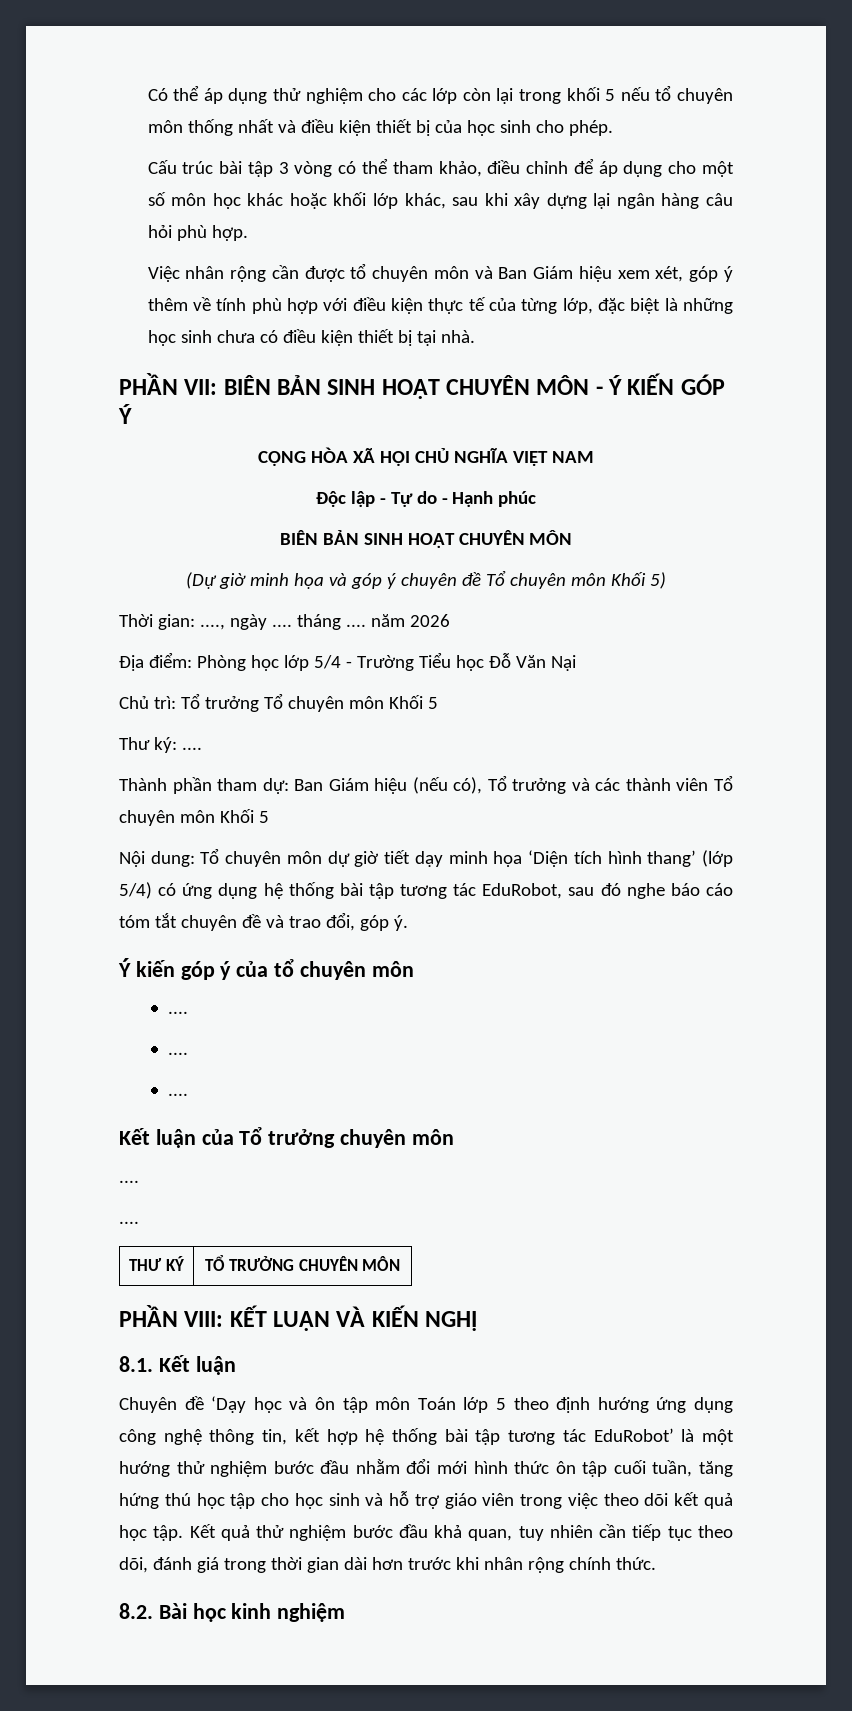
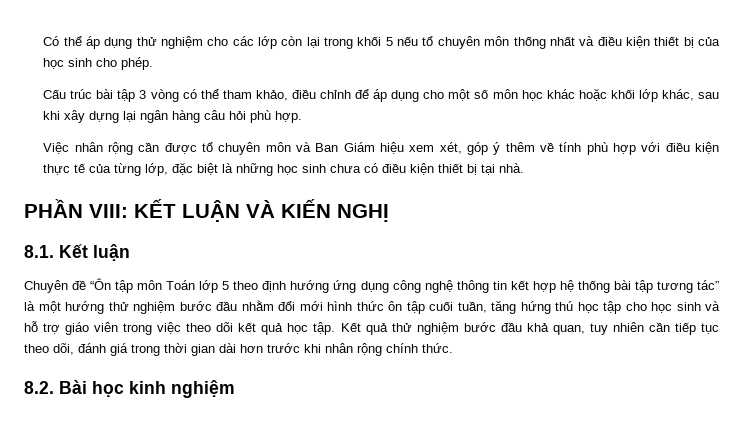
[119,373,725,399] [118,404,132,424] [258,447,594,466] [315,491,537,507] [279,530,573,548] [186,570,666,589] [119,614,450,630] [119,652,576,671] [119,693,438,712] [119,737,202,753] [119,775,734,794] [119,809,269,826] [119,848,734,867] [119,882,733,899] [119,912,408,931] [118,958,414,980] [167,1011,188,1014] [167,1052,188,1055] [167,1093,188,1096] [119,1127,454,1148] [119,1180,139,1183] [119,1221,139,1224] [129,1256,184,1271] [204,1255,401,1271] // PHẦN VII: BIÊN BẢN SINH HOẠT CHUYÊN MÔN - Ý KIẾN GÓP Ý // CỘNG HÒA XÃ HỘI CHỦ NGHĨA VIỆT NAM // Độc lập - Tự do - Hạnh phúc // BIÊN BẢN SINH HOẠT CHUYÊN MÔN // (Dự giờ minh họa và góp ý chuyên đề Tổ chuyên môn Khối 5) // Thời gian: ...., ngày .... tháng .... năm 2026 // Địa điểm: Phòng học lớp 5/4 - Trường Tiểu học Đỗ Văn Nại // Chủ trì: Tổ trưởng Tổ chuyên môn Khối 5 // Thư ký: .... // Thành phần tham dự: Ban Giám hiệu (nếu có), Tổ trưởng và các thành viên Tổ chuyên môn Khối 5 // Nội dung: Tổ chuyên môn dự giờ tiết dạy minh họa ‘Diện tích hình thang’ (lớp 5/4) có ứng dụng hệ thống bài tập tương tác EduRobot, sau đó nghe báo cáo tóm tắt chuyên đề và trao đổi, góp ý. // Ý kiến góp ý của tổ chuyên môn // .... // .... // .... // Kết luận của Tổ trưởng chuyên môn // .... // .... // THƯ KÝ | TỔ TRƯỞNG CHUYÊN MÔN -> (525, 168) none
[211,1396,335,1413] ‘Dạy học và ôn -> [90,278,112,290] “Ôn
[262,1429,288,1445] tin, -> [492,281,507,290] tin
[562,1428,674,1442] tác EduRobot’ -> [697,280,719,290] tác”

